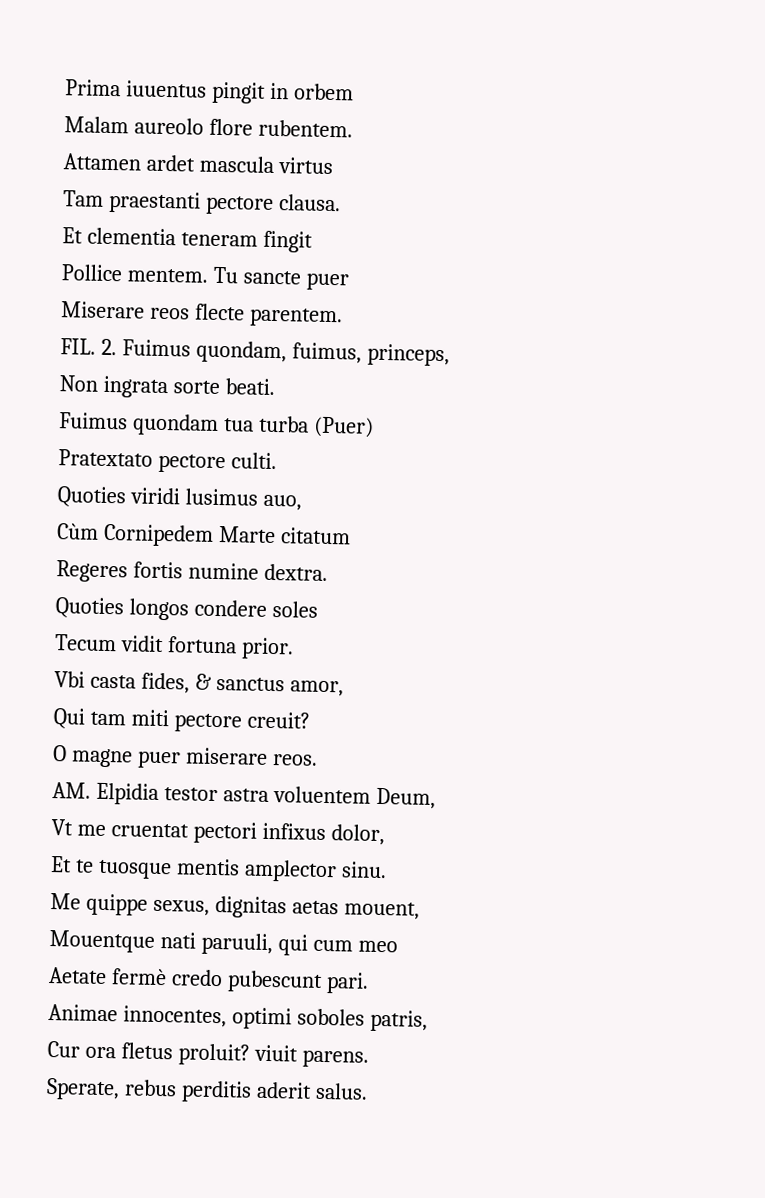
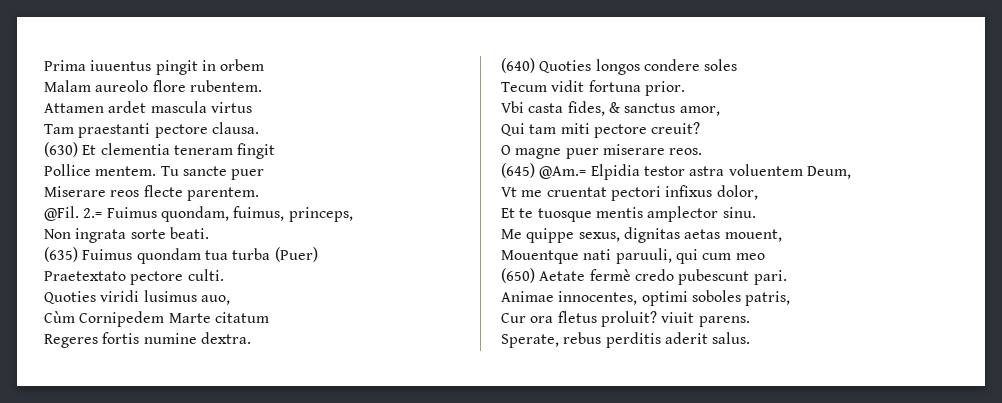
(341, 203) none -> [44,142,78,157] (630)
[60,338,117,356] FIL. 2. -> [44,206,103,221] @Fil. 2.=
(275, 387) none -> [44,247,78,262] (635)
[58,449,153,467] Pratextato -> [44,271,126,281] Praetextato
(328, 572) none -> [501,58,535,73] (640)
[52,782,91,799] AM. -> [501,163,587,179] (645) @Am.=
(398, 946) none -> [501,268,535,283] (650)

